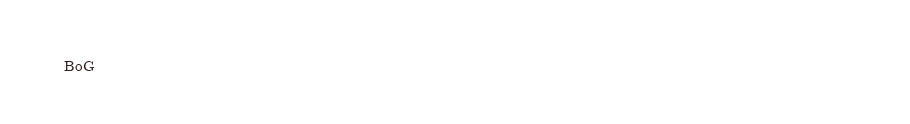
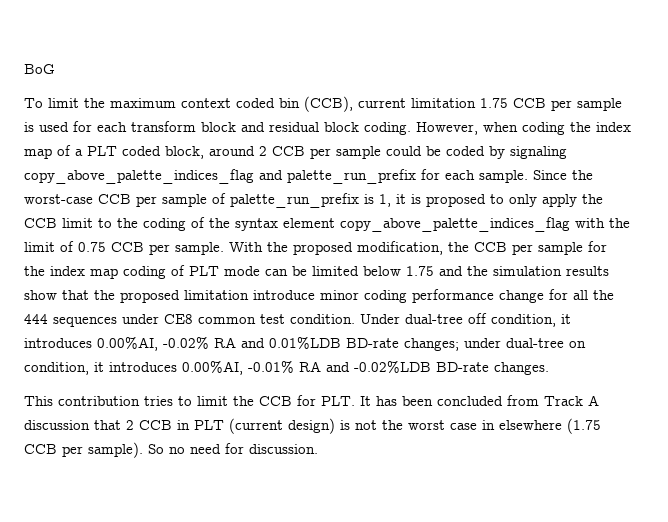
(95, 66) none -> [24,96,622,112] [24,121,631,135] [24,145,567,159] [24,169,593,184] [24,193,603,208] [24,217,630,232] [24,241,607,255] [24,265,609,279] [24,289,614,303] [24,313,571,327] [24,336,586,351] [24,360,549,375] [24,395,599,406] [24,418,601,434] [24,442,318,458] // To limit the maximum context coded bin (CCB), current limitation 1.75 CCB per sample is used for each transform block and residual block coding. However, when coding the index map of a PLT coded block, around 2 CCB per sample could be coded by signaling copy_above_palette_indices_flag and palette_run_prefix for each sample. Since the worst-case CCB per sample of palette_run_prefix is 1, it is proposed to only apply the CCB limit to the coding of the syntax element copy_above_palette_indices_flag with the limit of 0.75 CCB per sample. With the proposed modification, the CCB per sample for the index map coding of PLT mode can be limited below 1.75 and the simulation results show that the proposed limitation introduce minor coding performance change for all the 444 sequences under CE8 common test condition. Under dual-tree off condition, it introduces 0.00%AI, -0.02% RA and 0.01%LDB BD-rate changes; under dual-tree on condition, it introduces 0.00%AI, -0.01% RA and -0.02%LDB BD-rate changes. // This contribution tries to limit the CCB for PLT. It has been concluded from Track A discussion that 2 CCB in PLT (current design) is not the worst case in elsewhere (1.75 CCB per sample). So no need for discussion.

